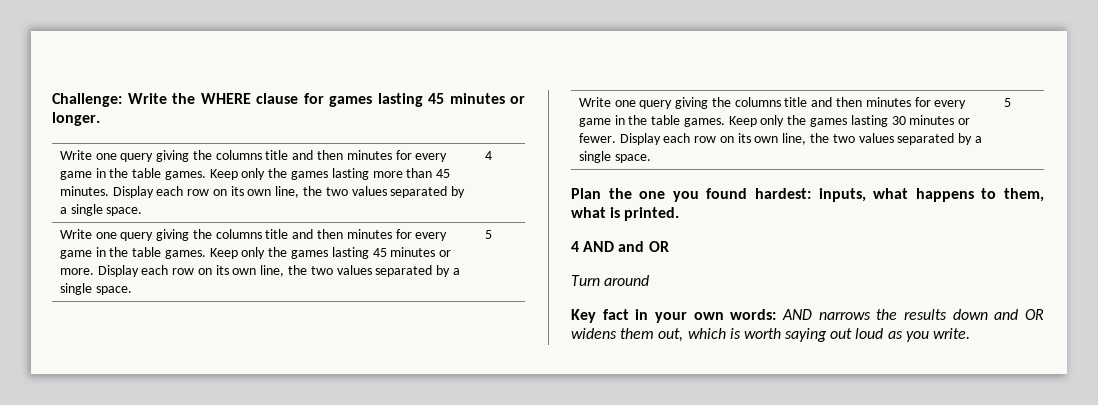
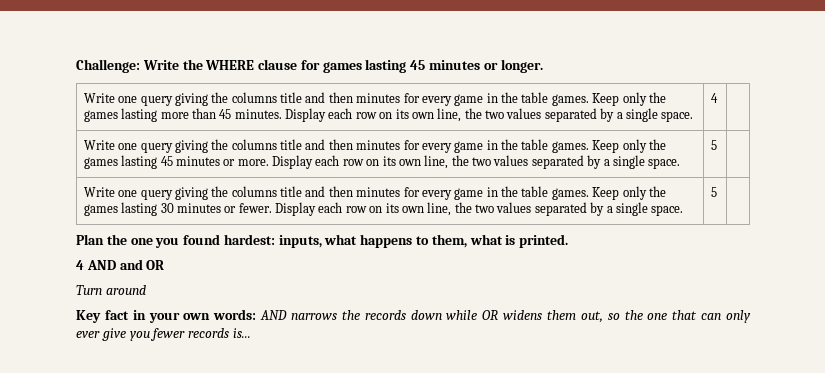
[904,309,1019,320] results down and -> [364,310,478,320] records down while
[687,328,971,342] which is worth saying out loud as you write. -> [607,310,751,323] [76,328,251,341] so the one that can only ever give you fewer records is...

